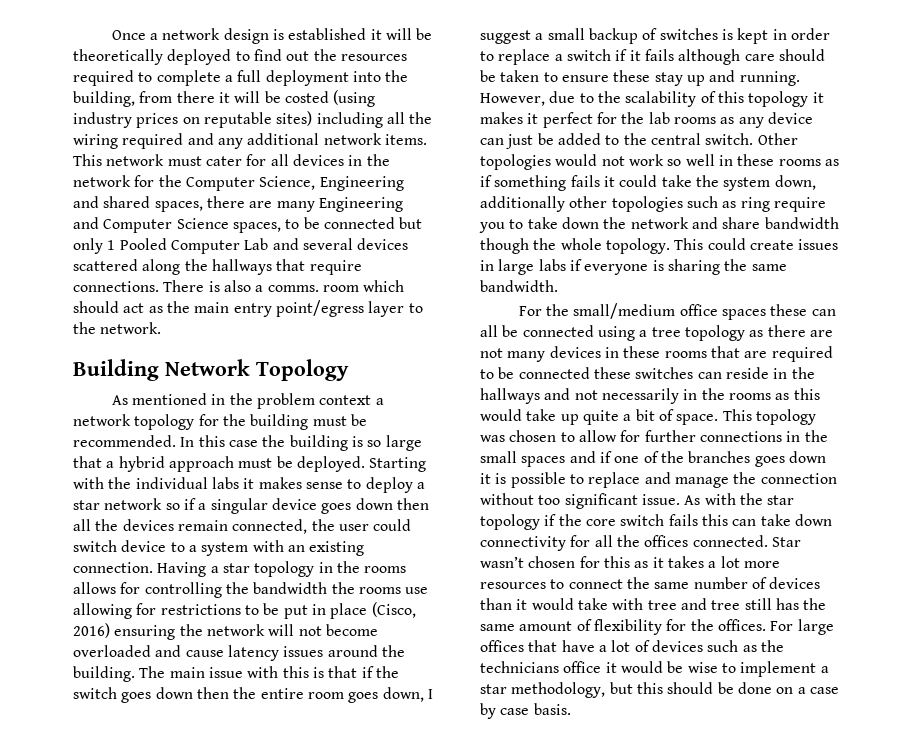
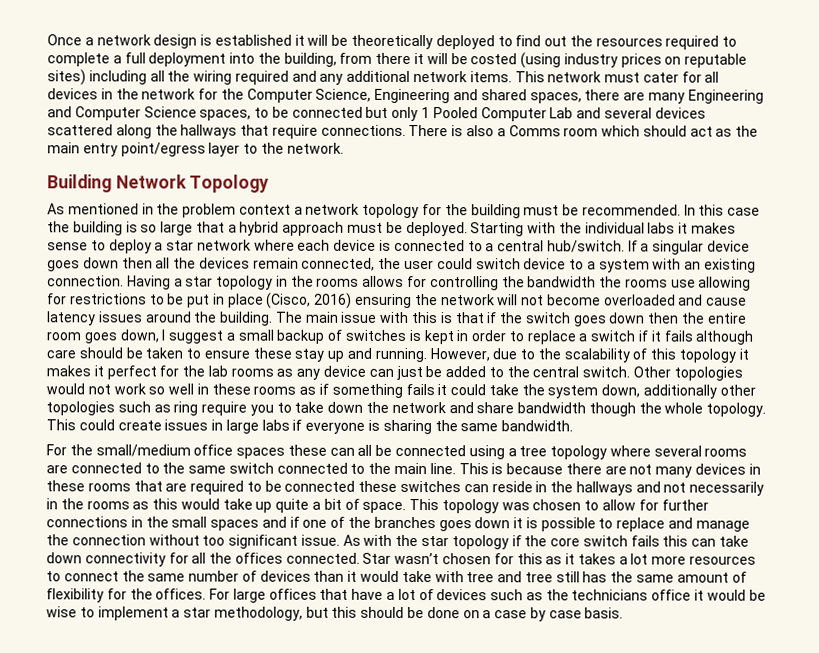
[267,285,319,292] comms. -> [508,125,561,137] Comms
[165,498,196,510] so if -> [253,239,638,253] where each device is connected to a central hub/switch. If
[749,330,764,337] as -> [609,445,748,457] [46,462,564,475] where several rooms are connected to the same switch connected to the main line. This is because

